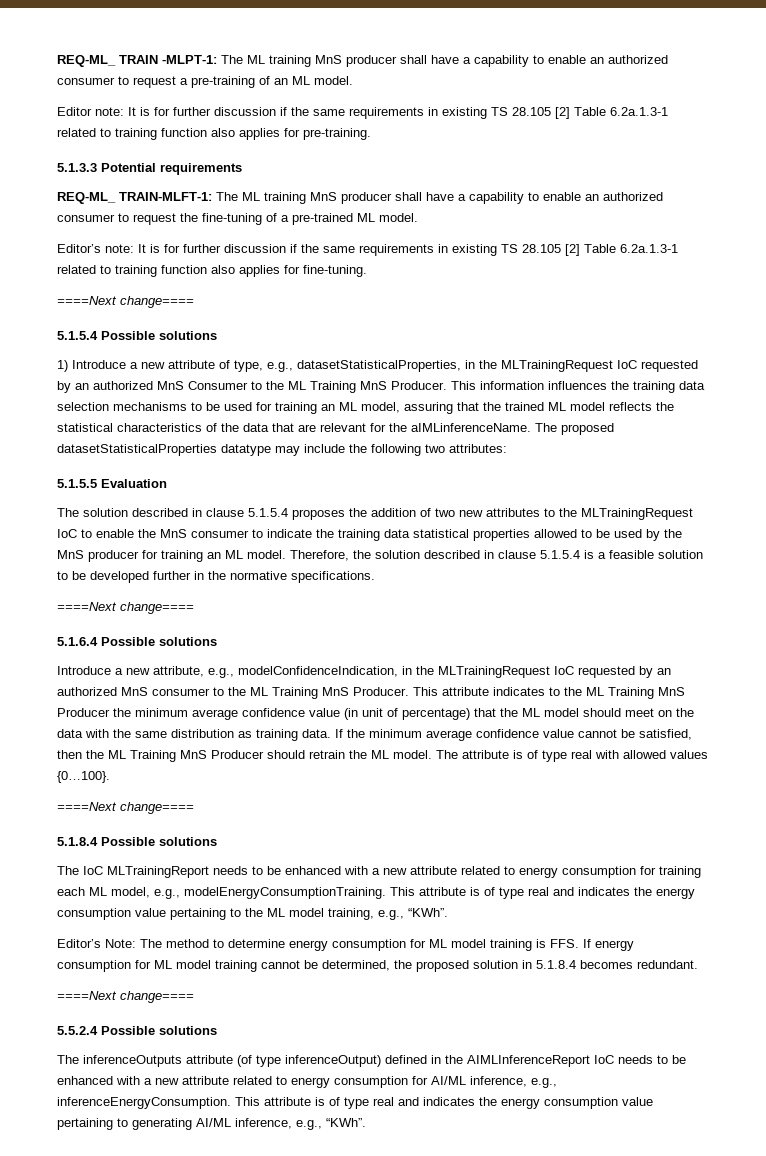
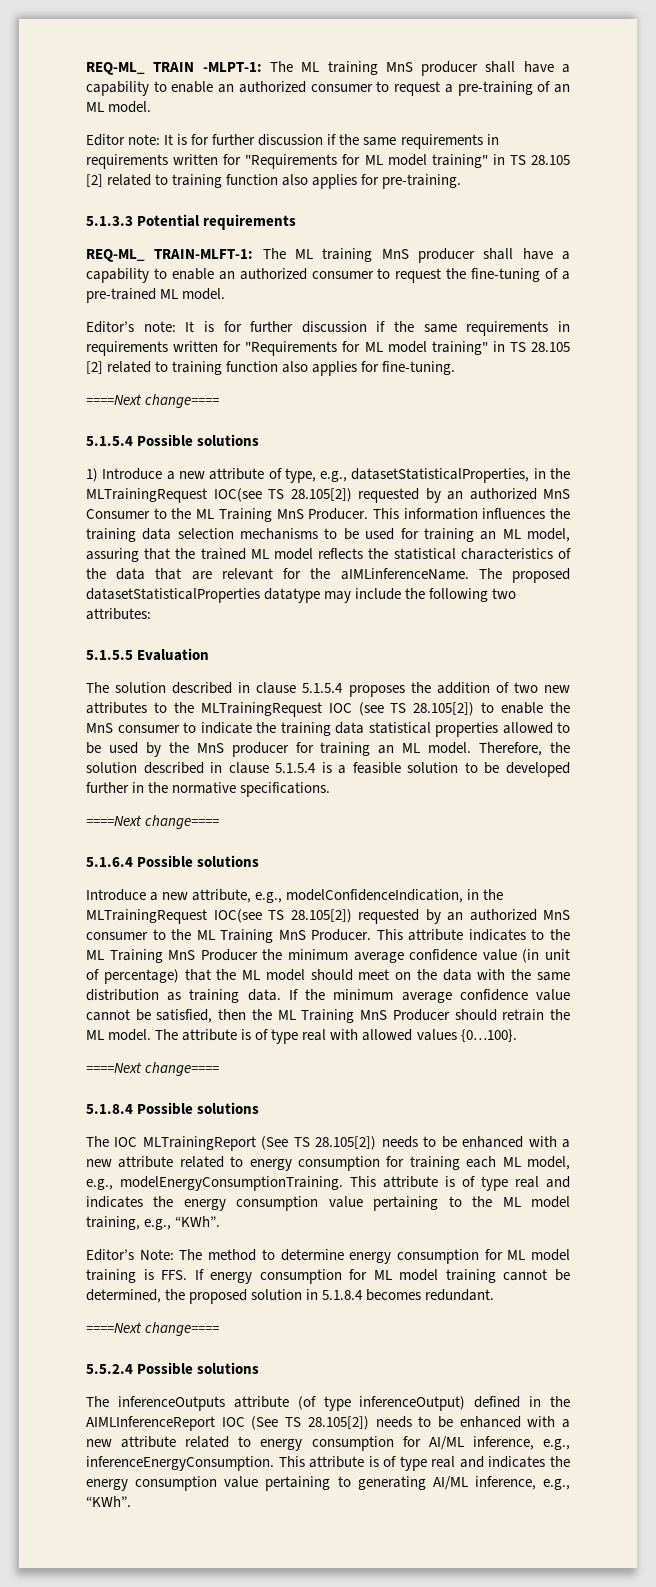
[442,107,668,119] existing TS 28.105 [2] Table 6.2a.1.3-1 -> [86,154,571,169] [86,174,103,187] requirements written for "Requirements for ML model training" in TS 28.105 [2]
[452,244,678,256] existing TS 28.105 [2] Table 6.2a.1.3-1 -> [86,341,571,356] [86,361,103,374] requirements written for "Requirements for ML model training" in TS 28.105 [2]
[617,360,637,369] IoC -> [213,488,352,502] IOC(see TS 28.105[2])
[57,529,77,538] IoC -> [328,702,475,716] IOC (see TS 28.105[2])
[554,666,574,675] IoC -> [213,909,352,923] IOC(see TS 28.105[2])
[83,866,209,878] IoC MLTrainingReport -> [114,1136,377,1151] IOC MLTrainingReport (See TS 28.105[2])
[594,1055,614,1064] IoC -> [221,1416,369,1430] IOC (See TS 28.105[2])

